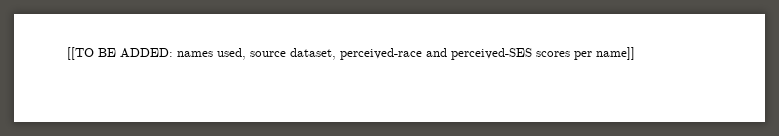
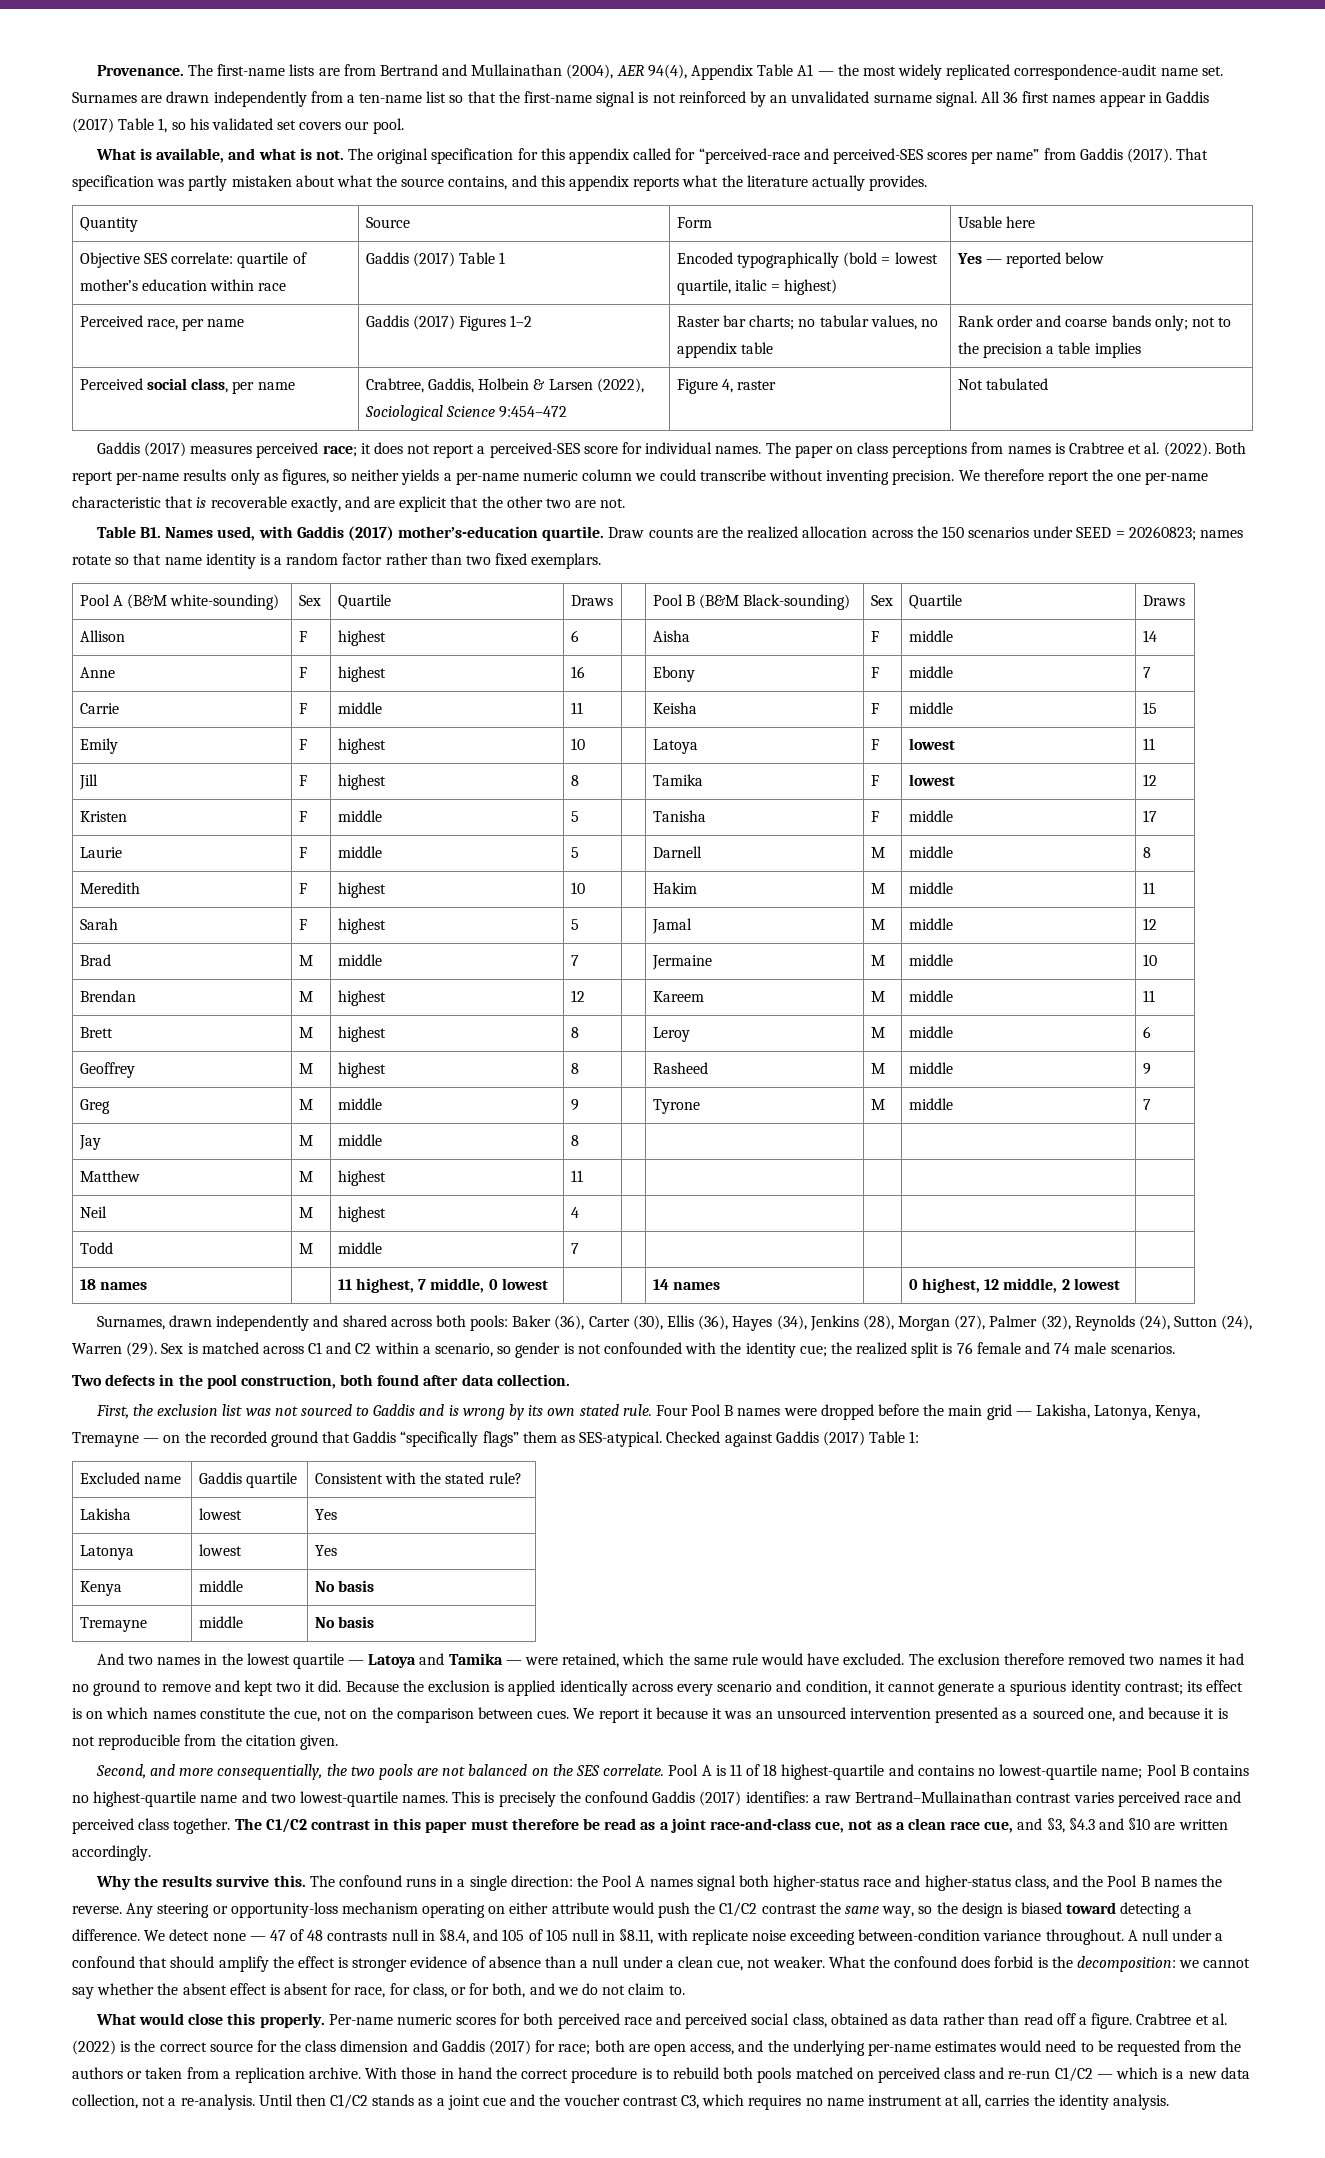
[67,47,635,60] [[TO BE ADDED: names used, source dataset, perceived-race and perceived-SES scores per name]] -> [96,64,1223,80] [72,91,1209,107] [72,118,404,134] [95,148,1209,164] [72,175,928,191] [79,217,138,232] [365,217,410,228] [676,217,712,228] [957,216,1035,228] [79,252,307,268] [79,279,287,291] [365,252,506,267] [676,252,938,268] [676,279,838,295] [956,252,1105,268] [79,315,245,331] [365,315,533,331] [676,315,938,330] [676,342,773,358] [957,315,1232,331] [957,342,1141,358] [79,378,295,394] [365,378,644,393] [364,405,568,421] [676,379,777,394] [957,378,1048,390] [96,442,1246,458] [72,469,1209,485] [72,496,626,512] [96,526,1244,541] [72,553,602,569] [79,594,280,610] [298,595,321,606] [337,594,391,609] [570,595,613,606] [652,594,851,610] [870,595,893,606] [908,594,962,609] [1142,595,1185,606] [79,630,125,642] [298,631,307,642] [337,630,386,646] [570,630,579,642] [652,630,690,642] [870,631,879,642] [908,630,953,642] [1142,630,1157,642] [79,667,115,678] [298,667,307,678] [337,666,386,682] [570,666,585,678] [652,666,695,682] [870,667,879,678] [908,666,953,678] [1142,667,1151,678] [79,703,119,714] [298,703,307,714] [337,702,382,714] [570,702,583,714] [652,702,697,714] [870,703,879,714] [908,702,953,714] [1142,702,1157,714] [79,738,118,754] [298,739,307,750] [337,738,386,754] [570,738,585,750] [652,739,698,754] [870,739,879,750] [908,738,955,750] [1142,738,1155,750] [78,774,98,790] [298,775,307,786] [337,774,386,790] [570,775,579,786] [652,774,703,786] [870,775,879,786] [908,774,955,786] [1142,774,1157,786] [79,811,127,822] [298,811,307,822] [337,810,382,822] [570,811,579,822] [652,810,706,822] [870,811,879,822] [908,810,953,822] [1142,810,1157,822] [79,847,122,858] [298,847,307,858] [337,846,382,858] [570,847,579,858] [652,846,702,858] [870,847,885,858] [908,846,953,858] [1142,847,1151,858] [79,882,140,894] [298,883,307,894] [337,882,386,898] [570,882,585,894] [652,882,697,894] [870,883,885,894] [908,882,953,894] [1142,882,1155,894] [79,918,118,930] [298,919,307,930] [337,918,386,934] [570,919,579,930] [651,918,692,934] [870,919,885,930] [908,918,953,930] [1142,918,1157,930] [79,954,111,966] [298,955,313,966] [337,954,382,966] [570,955,579,966] [651,955,712,970] [870,955,885,966] [908,954,953,966] [1142,954,1157,966] [79,990,136,1002] [298,991,313,1002] [337,990,386,1006] [570,990,585,1002] [652,991,704,1002] [870,991,885,1002] [908,990,953,1002] [1142,990,1155,1002] [79,1027,113,1038] [298,1027,313,1038] [337,1026,386,1042] [570,1027,579,1038] [652,1027,690,1042] [870,1027,885,1038] [908,1026,953,1038] [1142,1026,1151,1038] [79,1062,135,1078] [298,1063,313,1074] [337,1062,386,1078] [570,1063,579,1074] [652,1062,708,1074] [870,1063,885,1074] [908,1062,953,1074] [1142,1063,1151,1075] [79,1099,110,1114] [298,1099,313,1110] [337,1098,382,1110] [570,1099,579,1111] [652,1099,700,1114] [870,1099,885,1110] [908,1098,953,1110] [1142,1099,1151,1110] [78,1135,101,1150] [298,1135,313,1146] [337,1134,382,1146] [570,1135,579,1146] [79,1170,140,1182] [298,1171,313,1182] [337,1170,386,1186] [570,1170,583,1182] [79,1206,107,1218] [298,1207,313,1218] [337,1206,386,1222] [570,1207,579,1218] [79,1242,113,1254] [298,1243,313,1254] [337,1242,382,1254] [570,1243,579,1254] [79,1279,147,1290] [337,1278,548,1293] [652,1279,720,1290] [908,1278,1120,1293] [96,1315,1253,1331] [72,1342,1175,1358] [72,1374,570,1389] [95,1404,1201,1420] [72,1431,920,1447] [79,1472,181,1484] [198,1472,297,1488] [314,1472,522,1484] [79,1508,131,1520] [198,1508,242,1520] [314,1509,337,1520] [79,1545,134,1560] [198,1544,242,1556] [314,1545,337,1556] [79,1581,122,1596] [198,1580,243,1592] [314,1580,374,1592] [79,1617,147,1632] [198,1616,243,1628] [314,1616,374,1628] [96,1653,1244,1669] [72,1680,1244,1696] [72,1707,1228,1723] [72,1734,338,1750] [95,1764,1249,1780] [72,1791,1242,1807] [72,1818,1228,1834] [72,1845,151,1861] [95,1875,1222,1891] [72,1902,1192,1918] [72,1929,1224,1945] [72,1956,1251,1972] [72,1983,685,1999] [95,2013,1227,2029] [72,2040,1242,2056] [72,2067,1250,2083] [72,2094,1169,2110] Provenance. The first-name lists are from Bertrand and Mullainathan (2004), AER 94(4), Appendix Table A1 — the most widely replicated correspondence-audit name set. Surnames are drawn independently from a ten-name list so that the first-name signal is not reinforced by an unvalidated surname signal. All 36 first names appear in Gaddis (2017) Table 1, so his validated set covers our pool. // What is available, and what is not. The original specification for this appendix called for “perceived-race and perceived-SES scores per name” from Gaddis (2017). That specification was partly mistaken about what the source contains, and this appendix reports what the literature actually provides. // Quantity | Source | Form | Usable here // Objective SES correlate: quartile of mother’s education within race | Gaddis (2017) Table 1 | Encoded typographically (bold = lowest quartile, italic = highest) | Yes — reported below // Perceived race, per name | Gaddis (2017) Figures 1–2 | Raster bar charts; no tabular values, no appendix table | Rank order and coarse bands only; not to the precision a table implies // Perceived social class, per name | Crabtree, Gaddis, Holbein & Larsen (2022), Sociological Science 9:454–472 | Figure 4, raster | Not tabulated // Gaddis (2017) measures perceived race; it does not report a perceived-SES score for individual names. The paper on class perceptions from names is Crabtree et al. (2022). Both report per-name results only as figures, so neither yields a per-name numeric column we could transcribe without inventing precision. We therefore report the one per-name characteristic that is recoverable exactly, and are explicit that the other two are not. // Table B1. Names used, with Gaddis (2017) mother’s-education quartile. Draw counts are the realized allocation across the 150 scenarios under SEED = 20260823; names rotate so that name identity is a random factor rather than two fixed exemplars. // Pool A (B&M white-sounding) | Sex | Quartile | Draws | | Pool B (B&M Black-sounding) | Sex | Quartile | Draws // Allison | F | highest | 6 | | Aisha | F | middle | 14 // Anne | F | highest | 16 | | Ebony | F | middle | 7 // Carrie | F | middle | 11 | | Keisha | F | middle | 15 // Emily | F | highest | 10 | | Latoya | F | lowest | 11 // Jill | F | highest | 8 | | Tamika | F | lowest | 12 // Kristen | F | middle | 5 | | Tanisha | F | middle | 17 // Laurie | F | middle | 5 | | Darnell | M | middle | 8 // Meredith | F | highest | 10 | | Hakim | M | middle | 11 // Sarah | F | highest | 5 | | Jamal | M | middle | 12 // Brad | M | middle | 7 | | Jermaine | M | middle | 10 // Brendan | M | highest | 12 | | Kareem | M | middle | 11 // Brett | M | highest | 8 | | Leroy | M | middle | 6 // Geoffrey | M | highest | 8 | | Rasheed | M | middle | 9 // Greg | M | middle | 9 | | Tyrone | M | middle | 7 // Jay | M | middle | 8 | | | | | // Matthew | M | highest | 11 | | | | | // Neil | M | highest | 4 | | | | | // Todd | M | middle | 7 | | | | | // 18 names | | 11 highest, 7 middle, 0 lowest | | | 14 names | | 0 highest, 12 middle, 2 lowest | // Surnames, drawn independently and shared across both pools: Baker (36), Carter (30), Ellis (36), Hayes (34), Jenkins (28), Morgan (27), Palmer (32), Reynolds (24), Sutton (24), Warren (29). Sex is matched across C1 and C2 within a scenario, so gender is not confounded with the identity cue; the realized split is 76 female and 74 male scenarios. // Two defects in the pool construction, both found after data collection. // First, the exclusion list was not sourced to Gaddis and is wrong by its own stated rule. Four Pool B names were dropped before the main grid — Lakisha, Latonya, Kenya, Tremayne — on the recorded ground that Gaddis “specifically flags” them as SES-atypical. Checked against Gaddis (2017) Table 1: // Excluded name | Gaddis quartile | Consistent with the stated rule? // Lakisha | lowest | Yes // Latonya | lowest | Yes // Kenya | middle | No basis // Tremayne | middle | No basis // And two names in the lowest quartile — Latoya and Tamika — were retained, which the same rule would have excluded. The exclusion therefore removed two names it had no ground to remove and kept two it did. Because the exclusion is applied identically across every scenario and condition, it cannot generate a spurious identity contrast; its effect is on which names constitute the cue, not on the comparison between cues. We report it because it was an unsourced intervention presented as a sourced one, and because it is not reproducible from the citation given. // Second, and more consequentially, the two pools are not balanced on the SES correlate. Pool A is 11 of 18 highest-quartile and contains no lowest-quartile name; Pool B contains no highest-quartile name and two lowest-quartile names. This is precisely the confound Gaddis (2017) identifies: a raw Bertrand–Mullainathan contrast varies perceived race and perceived class together. The C1/C2 contrast in this paper must therefore be read as a joint race-and-class cue, not as a clean race cue, and §3, §4.3 and §10 are written accordingly. // Why the results survive this. The confound runs in a single direction: the Pool A names signal both higher-status race and higher-status class, and the Pool B names the reverse. Any steering or opportunity-loss mechanism operating on either attribute would push the C1/C2 contrast the same way, so the design is biased toward detecting a difference. We detect none — 47 of 48 contrasts null in §8.4, and 105 of 105 null in §8.11, with replicate noise exceeding between-condition variance throughout. A null under a confound that should amplify the effect is stronger evidence of absence than a null under a clean cue, not weaker. What the confound does forbid is the decomposition: we cannot say whether the absent effect is absent for race, for class, or for both, and we do not claim to. // What would close this properly. Per-name numeric scores for both perceived race and perceived social class, obtained as data rather than read off a figure. Crabtree et al. (2022) is the correct source for the class dimension and Gaddis (2017) for race; both are open access, and the underlying per-name estimates would need to be requested from the authors or taken from a replication archive. With those in hand the correct procedure is to rebuild both pools matched on perceived class and re-run C1/C2 — which is a new data collection, not a re-analysis. Until then C1/C2 stands as a joint cue and the voucher contrast C3, which requires no name instrument at all, carries the identity analysis.

